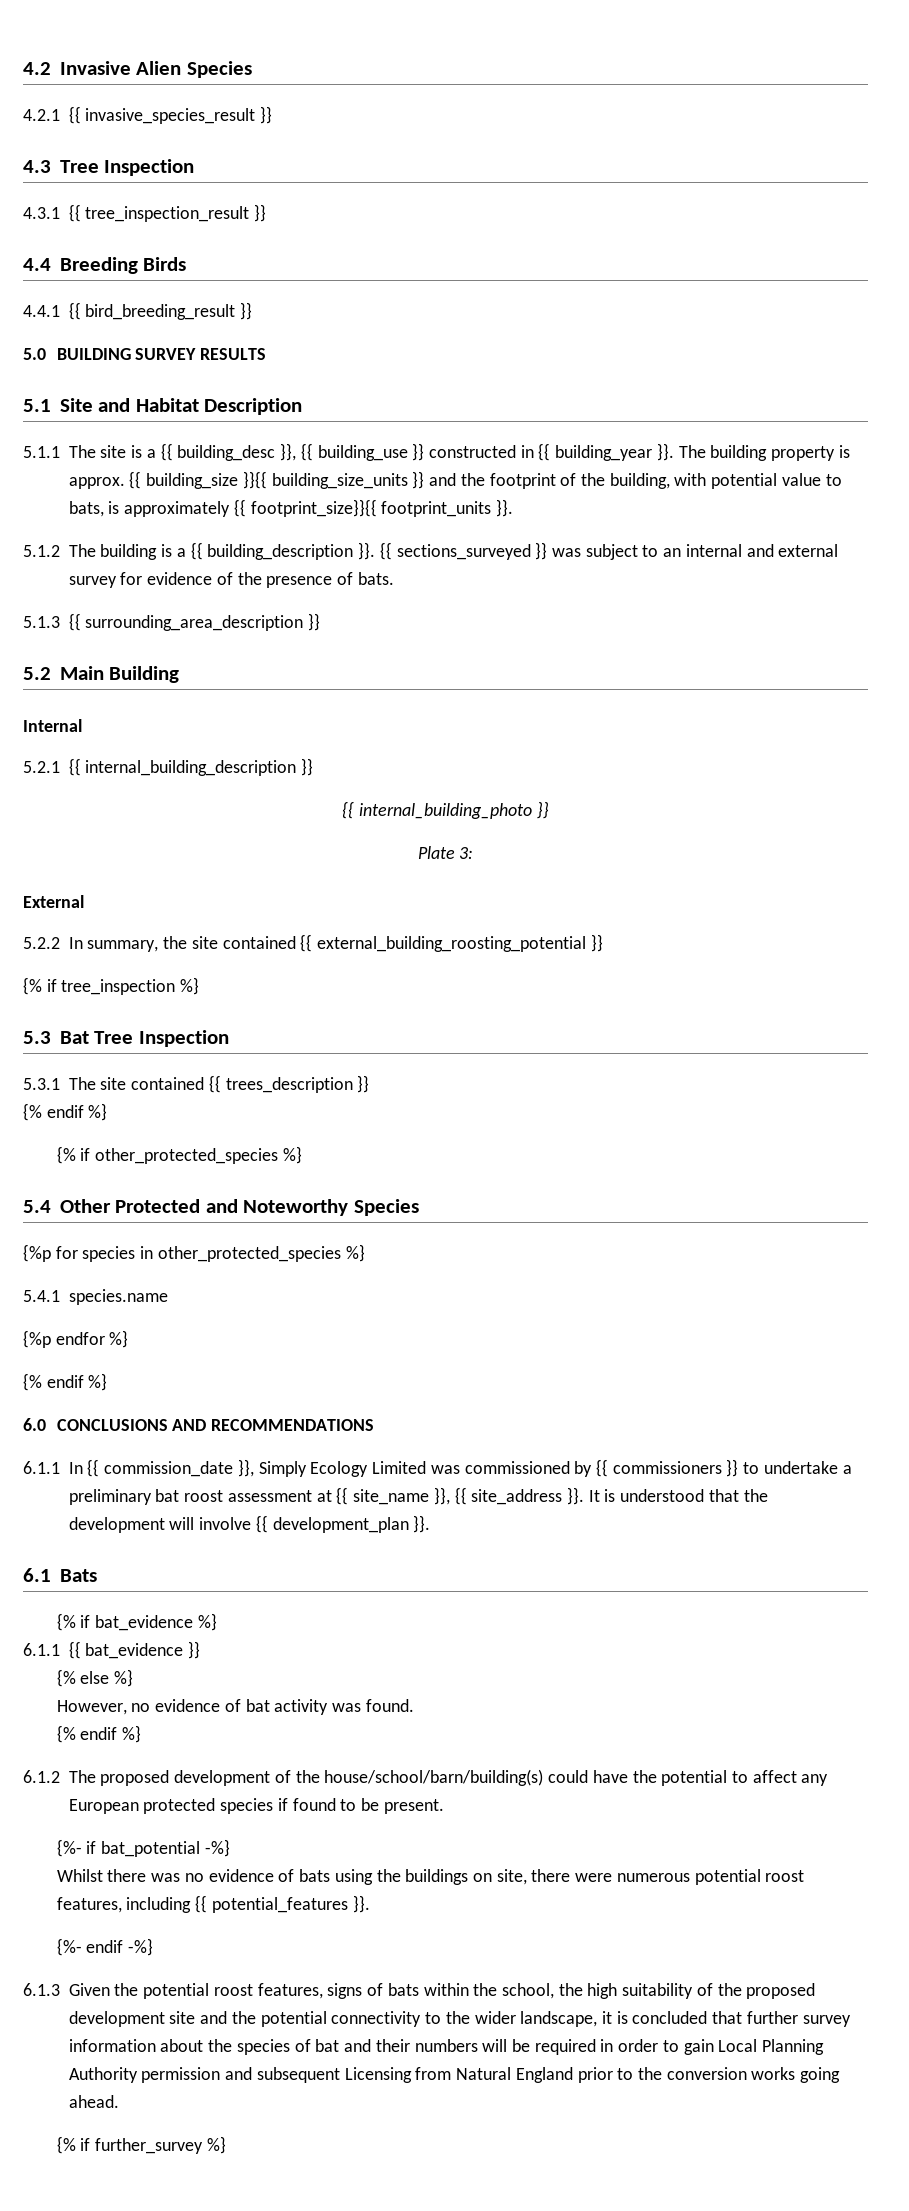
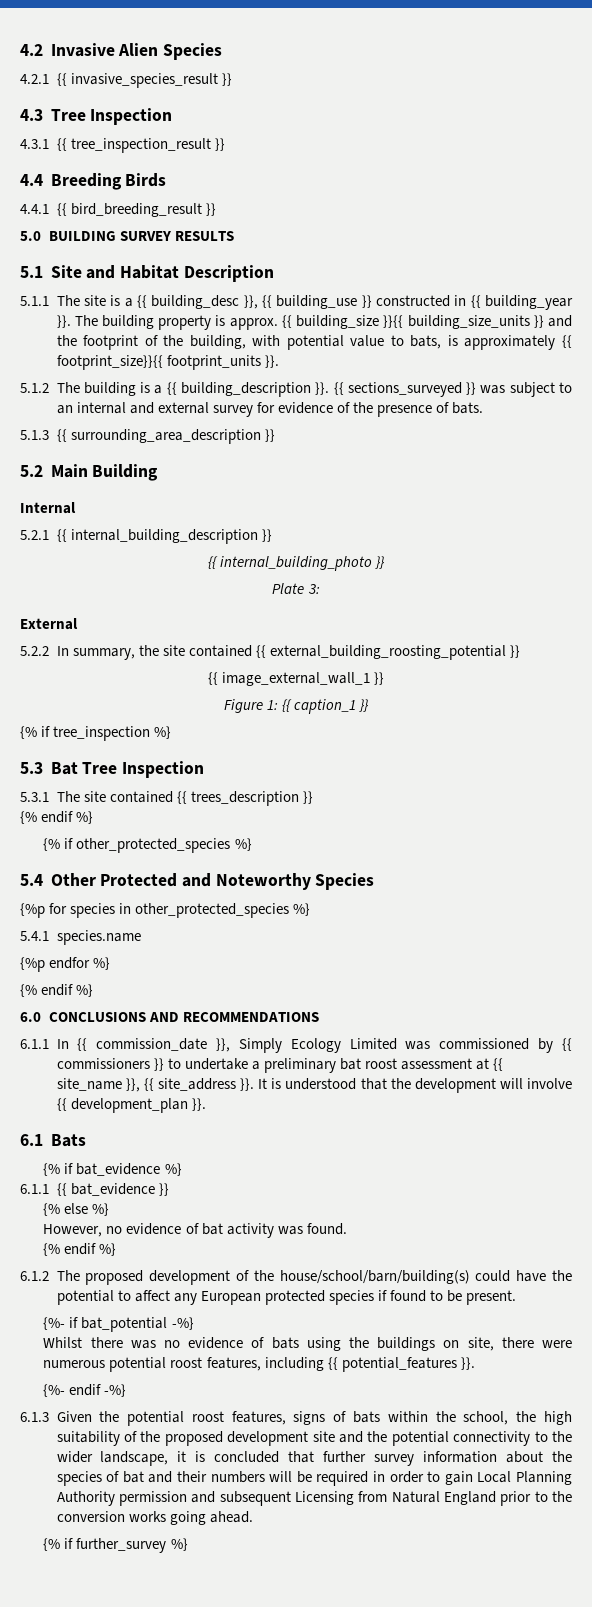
(603, 943) none -> [207,672,385,686] [223,699,370,714] // {{ image_external_wall_1 }} // Figure 1: {{ caption_1 }}

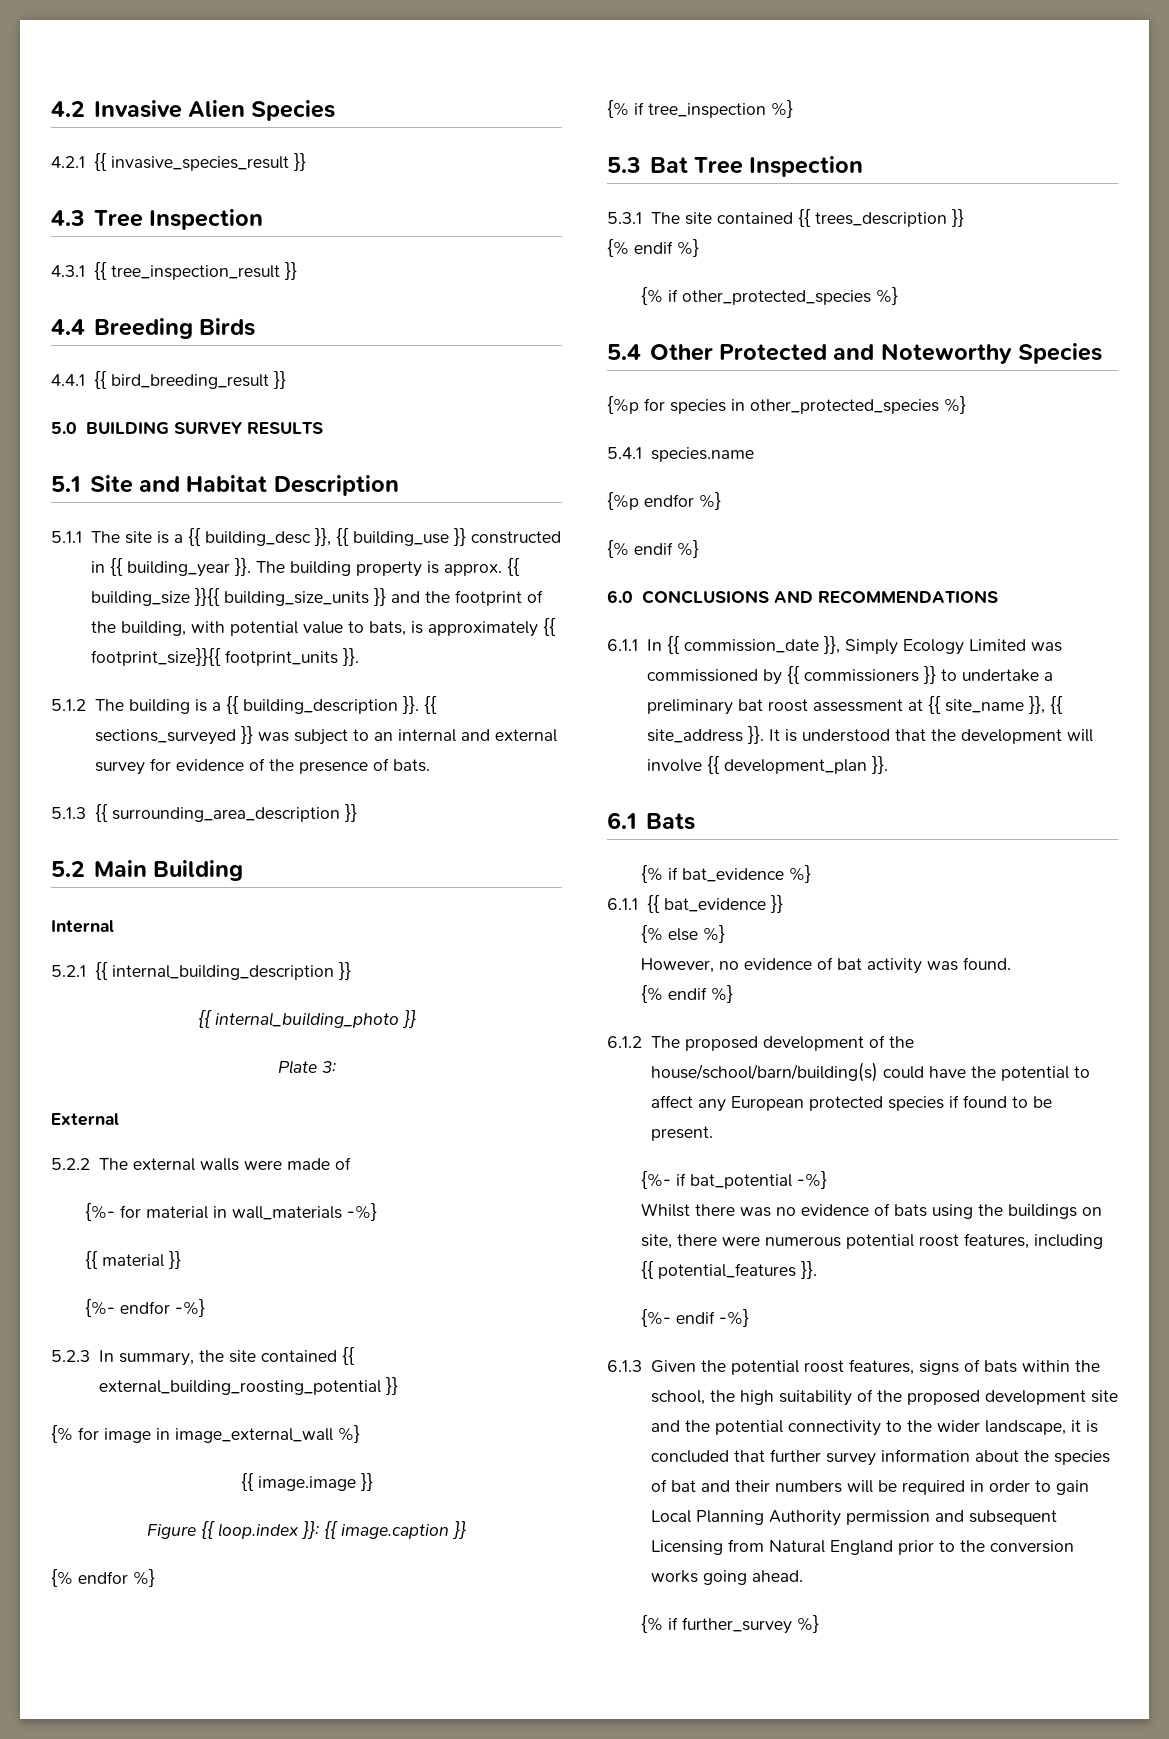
(49, 651) none -> [98,1157,351,1171] [85,1203,378,1221] [85,1251,182,1269] [85,1299,206,1317] [51,1350,90,1362] The external walls were made of // {%- for material in wall_materials -%} // {{ material }} // {%- endfor -%} // 5.2.3
[207,672,370,686] // {{ image_external_wall_1 -> [51,1425,360,1443] [240,1473,356,1491] // {% for image in image_external_wall %} // {{ image.image
[266,699,370,714] 1: {{ caption_1 }} -> [201,1521,466,1539] [51,1569,155,1587] {{ loop.index }}: {{ image.caption }} // {% endfor %}

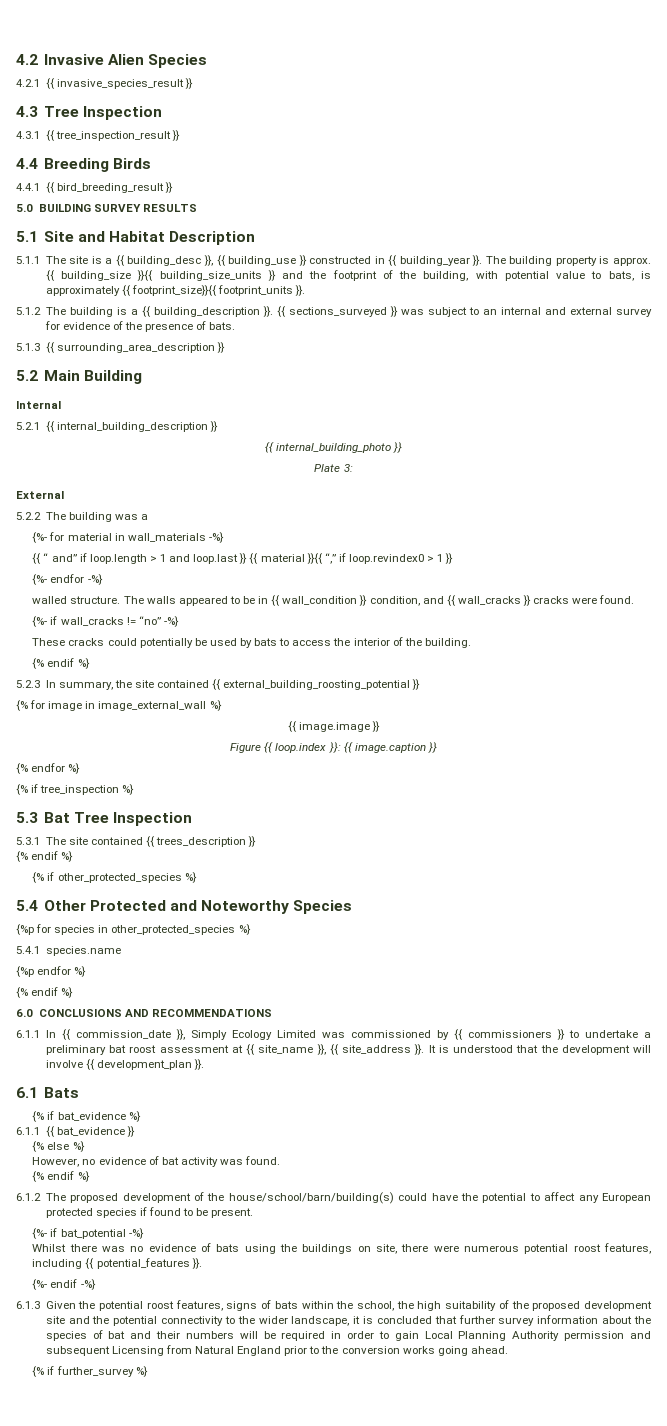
[132,1157,351,1171] external walls were made of -> [68,512,149,522] building was a
[102,1251,182,1269] [85,1299,206,1317] material }} // {%- endfor -%} -> [43,553,454,564] [32,574,103,585] [32,595,635,606] [32,616,179,627] [32,637,471,648] [32,658,90,669] “ and” if loop.length > 1 and loop.last }} {{ material }}{{ “,” if loop.revindex0 > 1 }} // {%- endfor -%} // walled structure. The walls appeared to be in {{ wall_condition }} condition, and {{ wall_cracks }} cracks were found. // {%- if wall_cracks != “no” -%} // These cracks could potentially be used by bats to access the interior of the building. // {% endif %}

